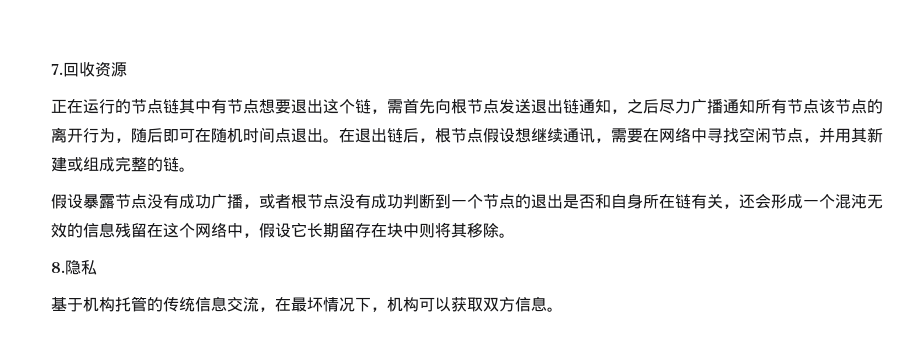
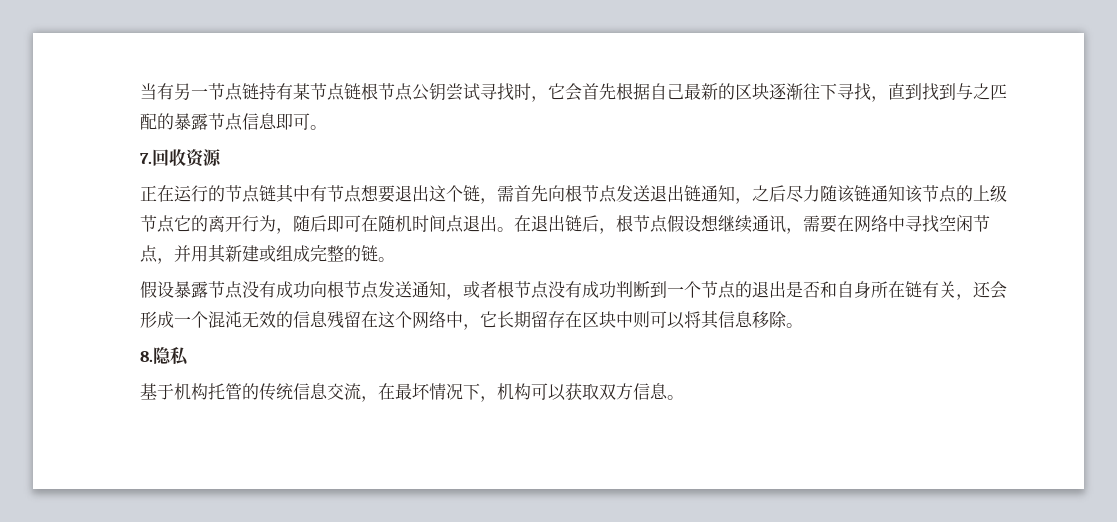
(50, 69) none -> [139,83,1007,102] [139,113,327,131] 当有另一节点链持有某节点链根节点公钥尝试寻找时，它会首先根据自己最新的区块逐渐往下寻找，直到找到与之匹配的暴露节点信息即可。 //
[690,99,867,114] 广播通知所有节点该节点 -> [819,185,1007,203] [139,215,191,233] 随该链通知该节点的上级节点它
[210,194,243,209] 广播 -> [309,281,446,299] 向根节点发送通知
[258,223,291,238] 假设 -> (480, 327) none
[386,222,467,238] 块中则将其 -> [581,310,753,329] 区块中则可以将其信息

